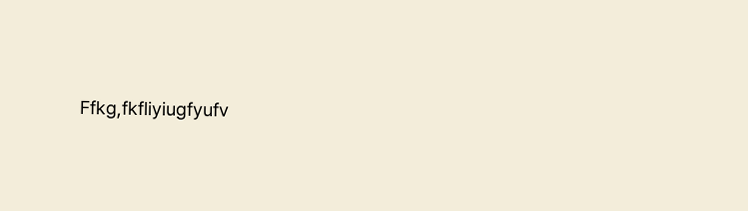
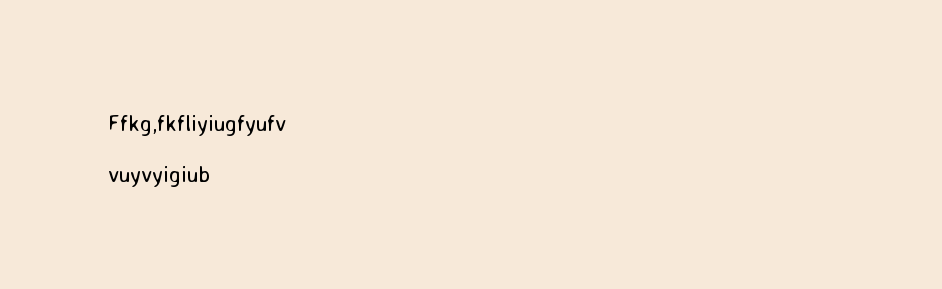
(230, 110) none -> [108,166,210,187] // vuyvyigiub

